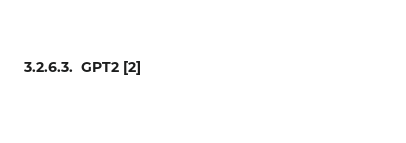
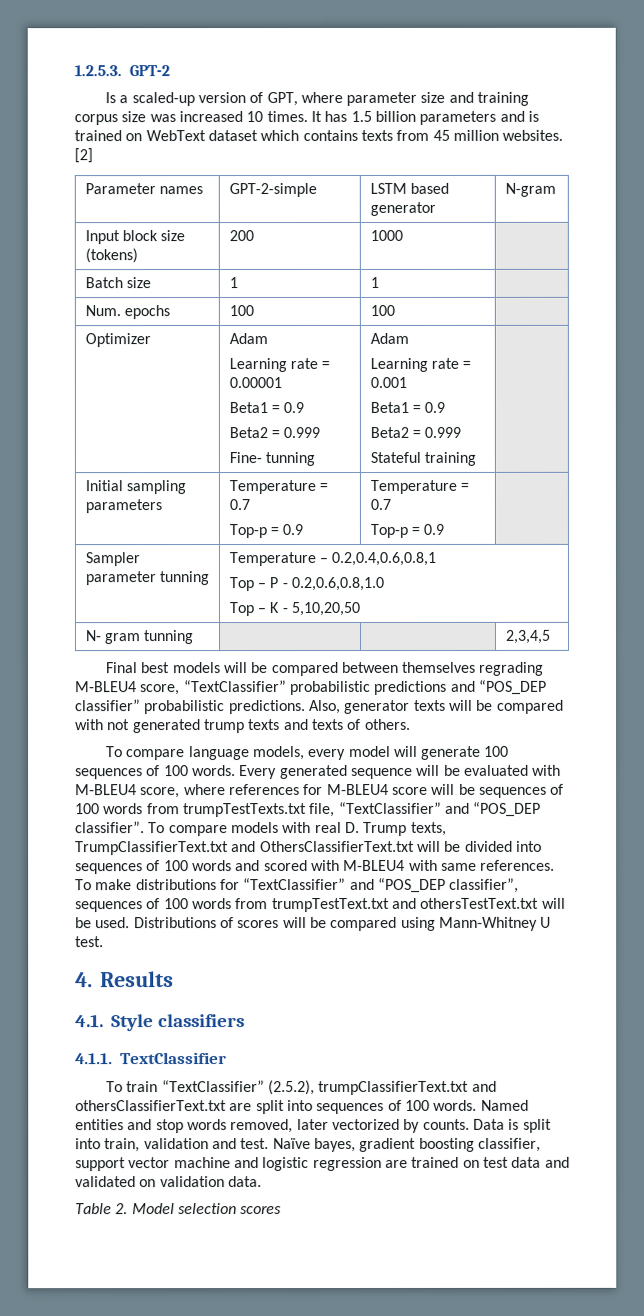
[23,61,141,75] 3.2.6.3. GPT2 [2] -> [74,65,170,77] [104,91,530,107] [74,110,539,126] [74,129,564,142] [74,148,93,164] [84,183,203,195] [228,183,317,198] [369,182,449,194] [369,201,436,216] [504,182,556,197] [84,230,186,245] [84,248,138,264] [228,230,254,242] [369,229,403,241] [84,277,151,289] [228,277,238,289] [369,276,379,288] [84,305,170,320] [228,305,254,317] [369,304,395,316] [84,333,151,348] [228,333,268,345] [228,358,331,373] [228,377,282,389] [228,402,305,414] [228,427,321,439] [228,452,315,467] [369,332,409,344] [369,357,472,372] [369,376,407,388] [369,401,446,413] [369,426,462,438] [369,451,476,466] [84,480,186,495] [84,499,162,514] [228,480,328,495] [228,499,250,511] [228,524,304,539] [369,479,469,494] [369,498,391,510] [369,523,445,538] [84,552,140,567] [84,571,209,586] [228,551,437,567] [228,576,384,592] [228,601,360,617] [84,630,194,645] [504,629,550,644] [105,661,545,677] [75,679,547,696] [75,699,564,715] [75,718,411,734] [105,745,510,761] [75,764,562,780] [75,783,565,799] [75,801,542,818] [75,821,447,837] [75,840,542,856] [75,859,556,875] [75,877,520,893] [75,897,566,913] [75,916,552,931] [75,936,104,948] [75,971,174,988] [75,1014,246,1032] [75,1052,227,1065] [105,1080,497,1096] [75,1099,529,1115] [75,1118,552,1134] [75,1137,541,1153] [75,1156,570,1172] [75,1176,262,1188] [75,1203,283,1215] 1.2.5.3. GPT-2 // Is a scaled-up version of GPT, where parameter size and training corpus size was increased 10 times. It has 1.5 billion parameters and is trained on WebText dataset which contains texts from 45 million websites. [2] // Parameter names | GPT-2-simple | LSTM based generator | N-gram // Input block size (tokens) | 200 | 1000 | // Batch size | 1 | 1 | // Num. epochs | 100 | 100 | // Optimizer | Adam // Learning rate = 0.00001 // Beta1 = 0.9 // Beta2 = 0.999 // Fine- tunning | Adam // Learning rate = 0.001 // Beta1 = 0.9 // Beta2 = 0.999 // Stateful training | // Initial sampling parameters | Temperature = 0.7 // Top-p = 0.9 | Temperature = 0.7 // Top-p = 0.9 | // Sampler parameter tunning | Temperature – 0.2,0.4,0.6,0.8,1 // Top – P - 0.2,0.6,0.8,1.0 // Top – K - 5,10,20,50 // N- gram tunning | | | 2,3,4,5 // Final best models will be compared between themselves regrading M-BLEU4 score, “TextClassifier” probabilistic predictions and “POS_DEP classifier” probabilistic predictions. Also, generator texts will be compared with not generated trump texts and texts of others. // To compare language models, every model will generate 100 sequences of 100 words. Every generated sequence will be evaluated with M-BLEU4 score, where references for M-BLEU4 score will be sequences of 100 words from trumpTestTexts.txt file, “TextClassifier” and “POS_DEP classifier”. To compare models with real D. Trump texts, TrumpClassifierText.txt and OthersClassifierText.txt will be divided into sequences of 100 words and scored with M-BLEU4 with same references. To make distributions for “TextClassifier” and “POS_DEP classifier”, sequences of 100 words from trumpTestText.txt and othersTestText.txt will be used. Distributions of scores will be compared using Mann-Whitney U test. // 4. Results // 4.1. Style classifiers // 4.1.1. TextClassifier // To train “TextClassifier” (2.5.2), trumpClassifierText.txt and othersClassifierText.txt are split into sequences of 100 words. Named entities and stop words removed, later vectorized by counts. Data is split into train, validation and test. Naïve bayes, gradient boosting classifier, support vector machine and logistic regression are trained on test data and validated on validation data. // Table 2. Model selection scores

